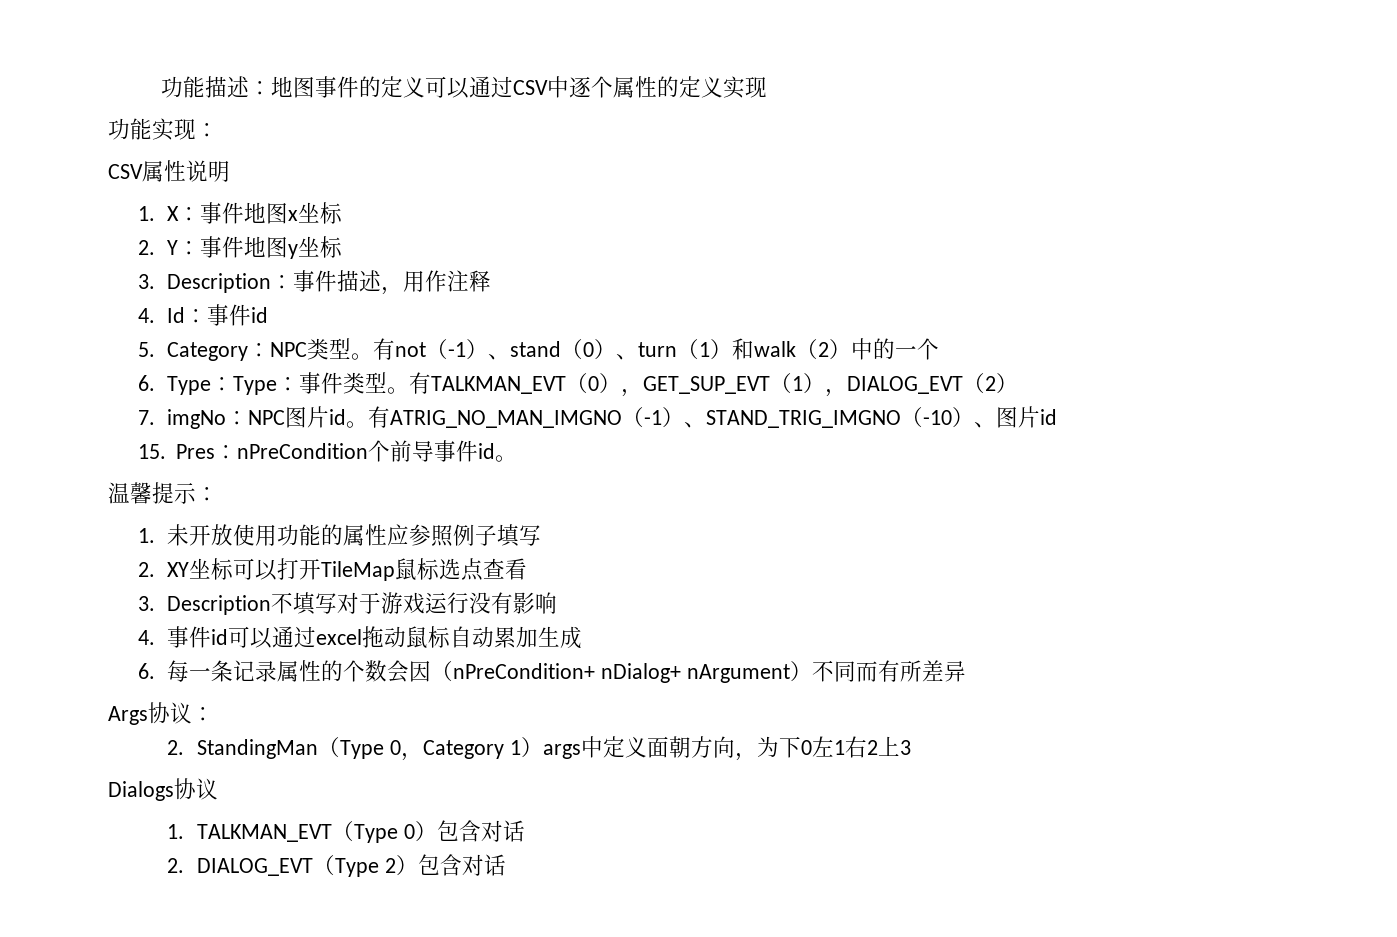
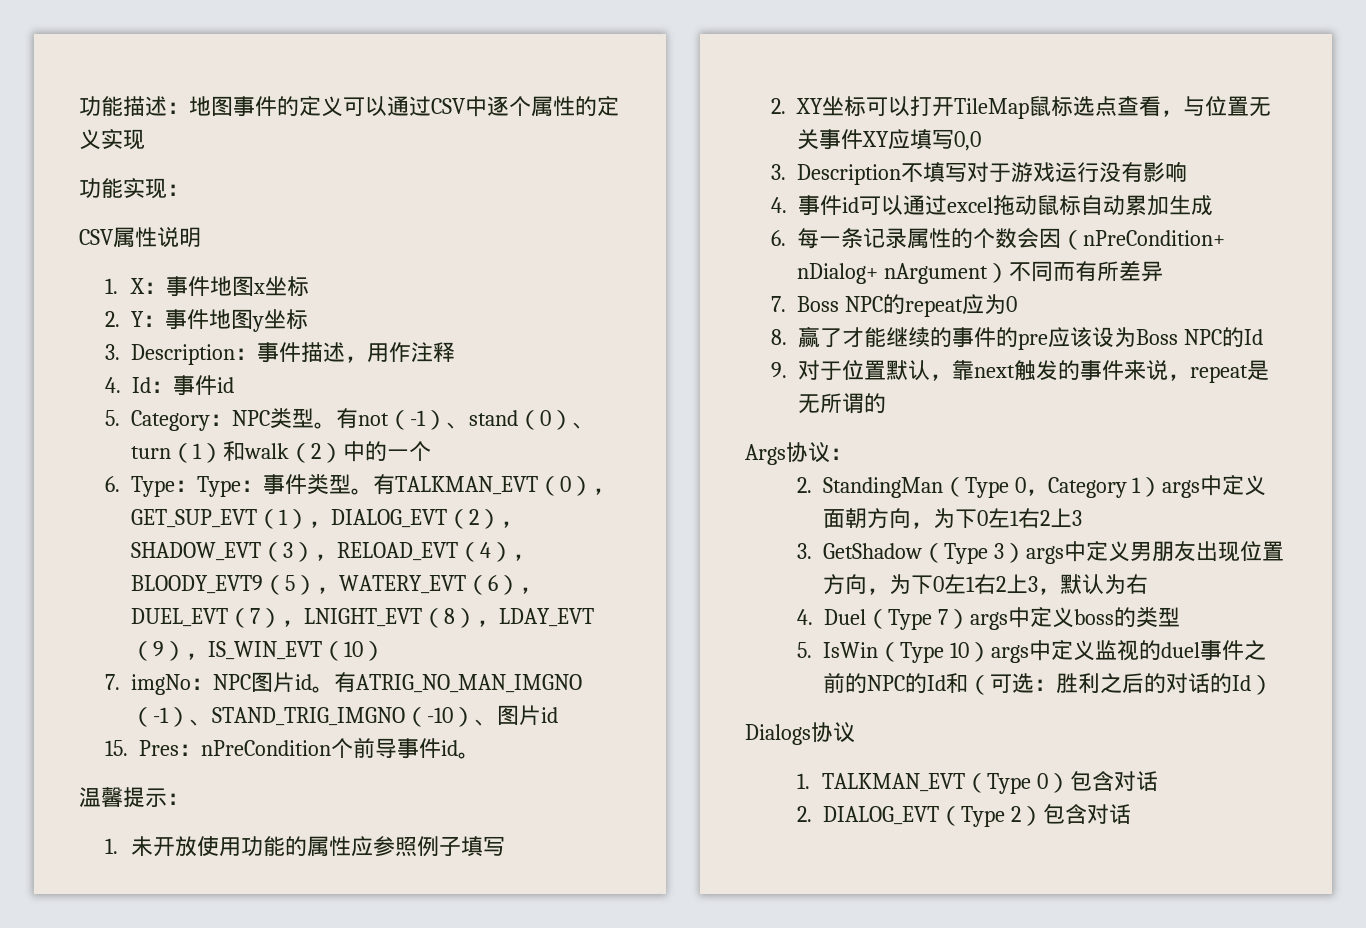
(1019, 383) none -> [500,521,523,528] [130,542,535,562] [130,575,542,595] [130,608,594,628] [130,641,385,661] ，SHADOW_EVT（3），RELOAD_EVT（4），BLOODY_EVT9（5），WATERY_EVT（6），DUEL_EVT（7），LNIGHT_EVT（8），LDAY_EVT（9），IS_WIN_EVT（10）
(528, 569) none -> [1160,96,1271,117] [796,129,981,151] ，与位置无关事件XY应填写0,0
(967, 671) none -> [770,294,1017,317] [770,326,1263,350] [770,360,1269,383] [797,393,886,414] // 7. Boss NPC的repeat应为0 // 8.赢了才能继续的事件的pre应该设为Boss NPC的Id // 9.对于位置默认，靠next触发的事件来说，repeat是无所谓的
(911, 747) none -> [796,541,1284,564] [822,574,1148,595] [796,607,1180,630] [796,640,1266,663] [822,672,1273,695] // 3. GetShadow（Type 3）args中定义男朋友出现位置方向，为下0左1右2上3，默认为右 // 4. Duel（Type 7）args中定义boss的类型 // 5. IsWin（Type 10）args中定义监视的duel事件之前的NPC的Id和（可选：胜利之后的对话的Id）

